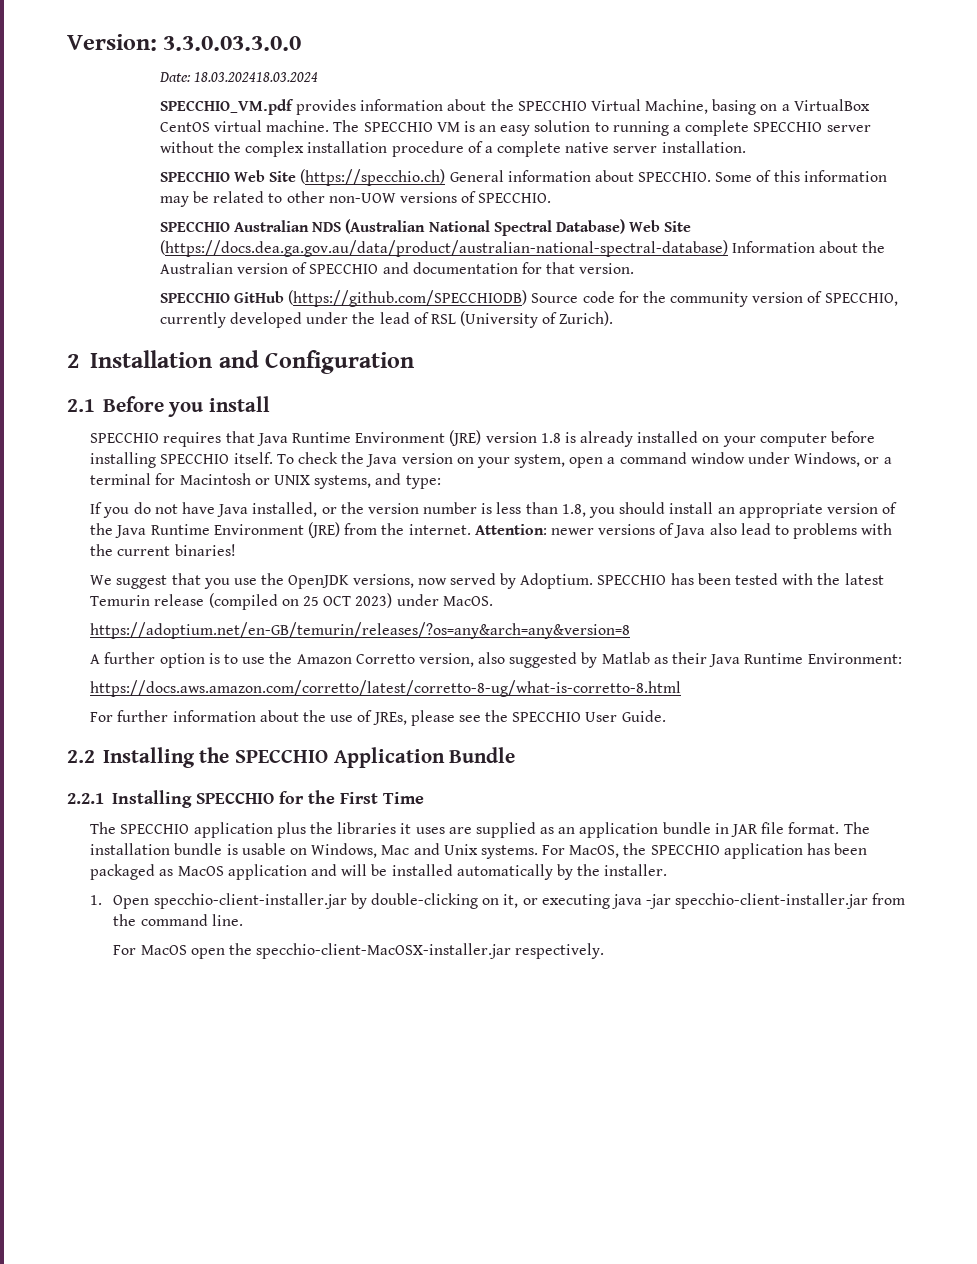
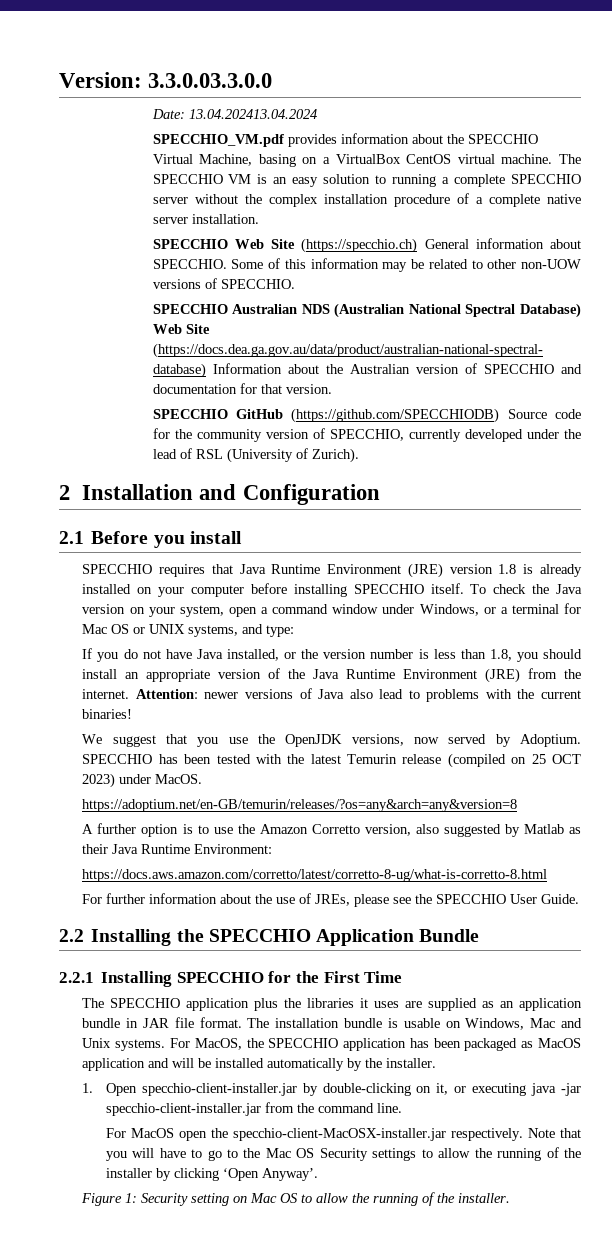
[193,72,318,82] 18.03.202418.03.2024 -> [188,109,317,119] 13.04.202413.04.2024
[179,473,251,485] Macintosh -> [82,624,130,634] Mac OS
(605, 951) none -> [527,1128,581,1138] [105,1147,581,1161] [105,1168,318,1181] [81,1192,511,1206] Note that you will have to go to the Mac OS Security settings to allow the running of the installer by clicking ‘Open Anyway’. // Figure 1: Security setting on Mac OS to allow the running of the installer.

